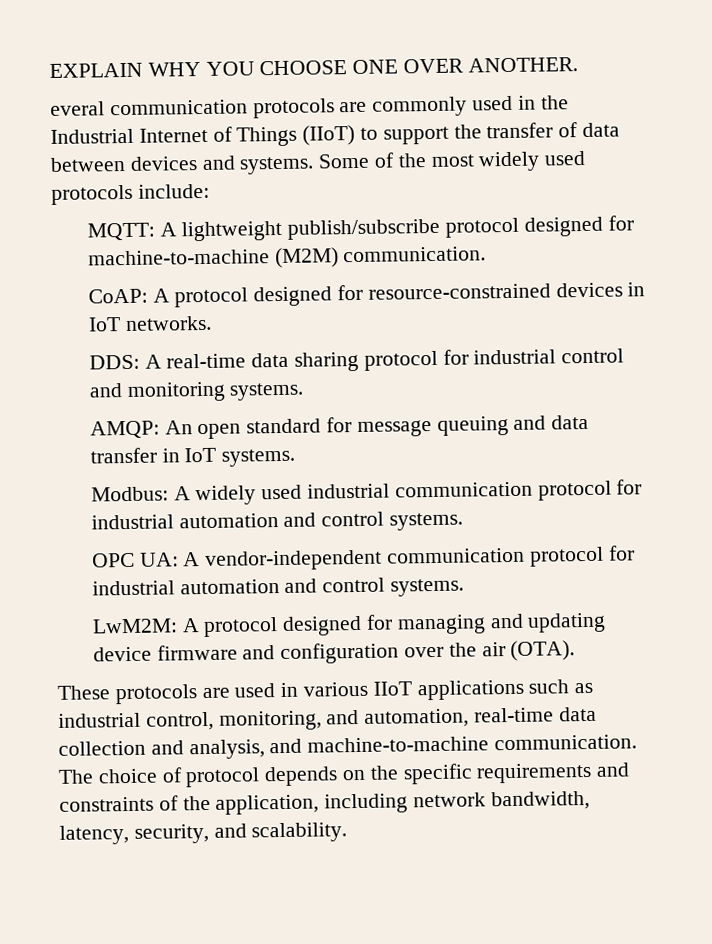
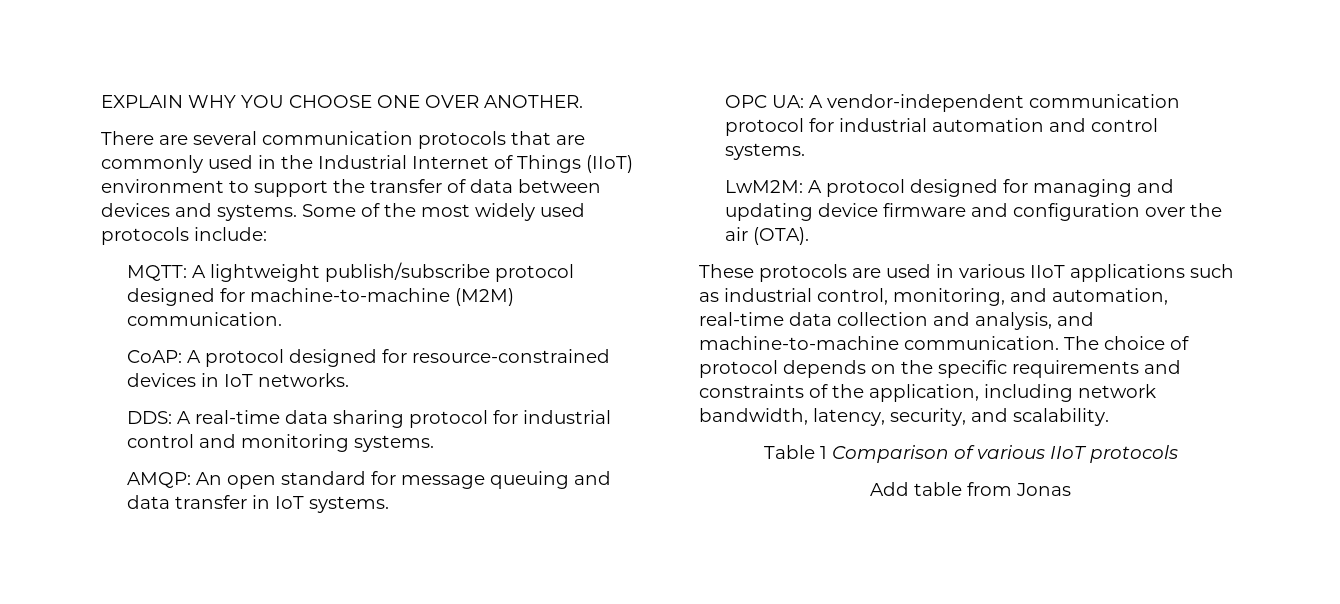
[50,101,105,116] everal -> [101,131,257,145] There are several
(335, 108) none -> [511,131,551,145] that
(356, 135) none -> [101,179,224,193] environment
[90,479,643,506] [90,511,463,531] // Modbus: A widely used industrial communication protocol for industrial automation and control systems. -> (389, 504) none
(348, 832) none -> [763,445,1178,463] [870,482,1071,496] // Table 1 Comparison of various IIoT protocols // Add table from Jonas

